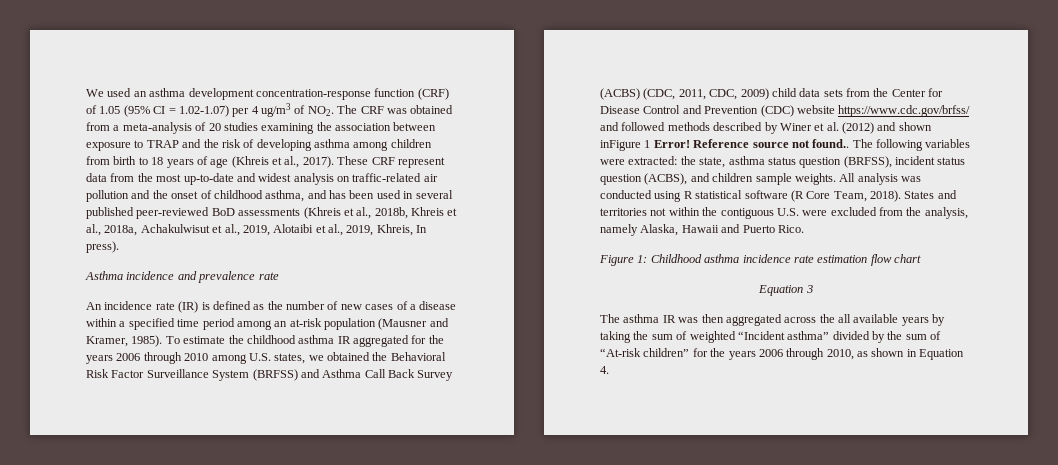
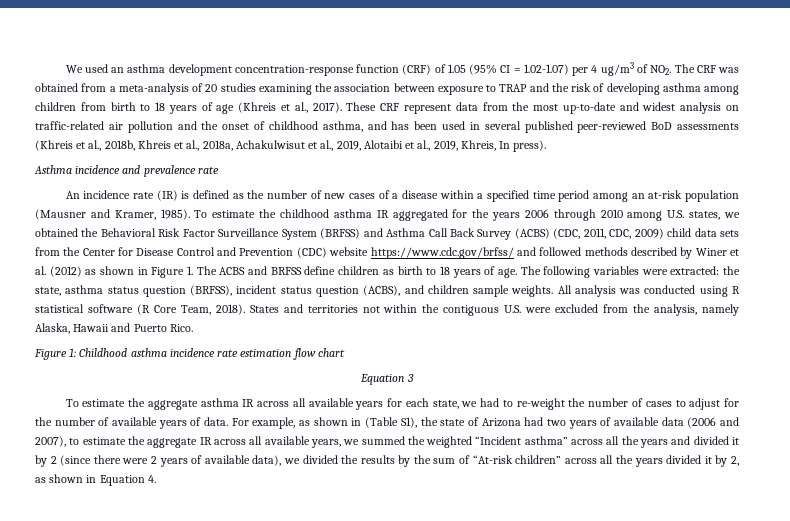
[877,122,932,131] [600,139,850,151] and shown inFigure 1 Error! Reference source not found.. -> [85,266,517,278] as shown in Figure 1. The ACBS and BRFSS define children as birth to 18 years of age.
[600,314,946,326] [600,331,870,343] The asthma IR was then aggregated across the all available years by taking the sum of weighted “Incident asthma” divided -> [65,398,739,410] [35,417,739,429] [35,436,740,448] [35,455,395,467] To estimate the aggregate asthma IR across all available years for each state, we had to re-weight the number of cases to adjust for the number of available years of data. For example, as shown in (Table S1), the state of Arizona had two years of available data (2006 and 2007), to estimate the aggregate IR across all available years, we summed the weighted “Incident asthma” across all the years and divided it by 2 (since there were 2 years of available data), we divided the results
[692,348,854,360] for the years 2006 through 2010, -> [564,455,740,467] across all the years divided it by 2,

